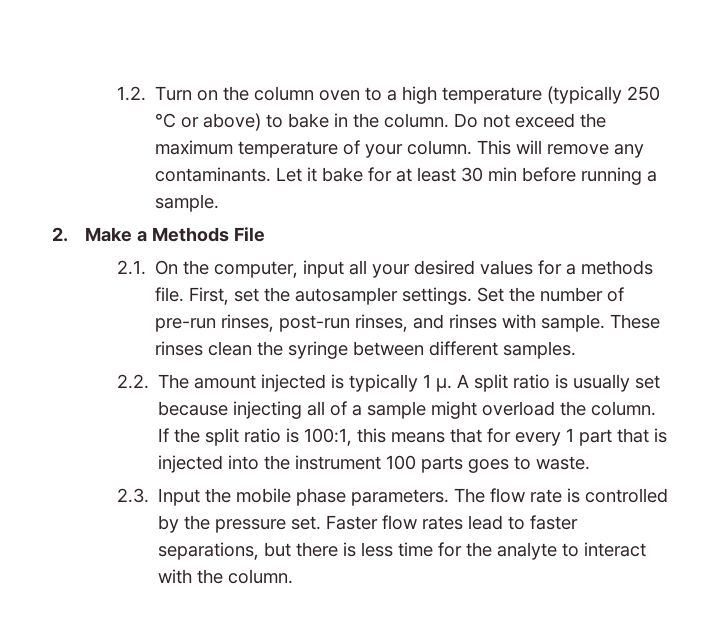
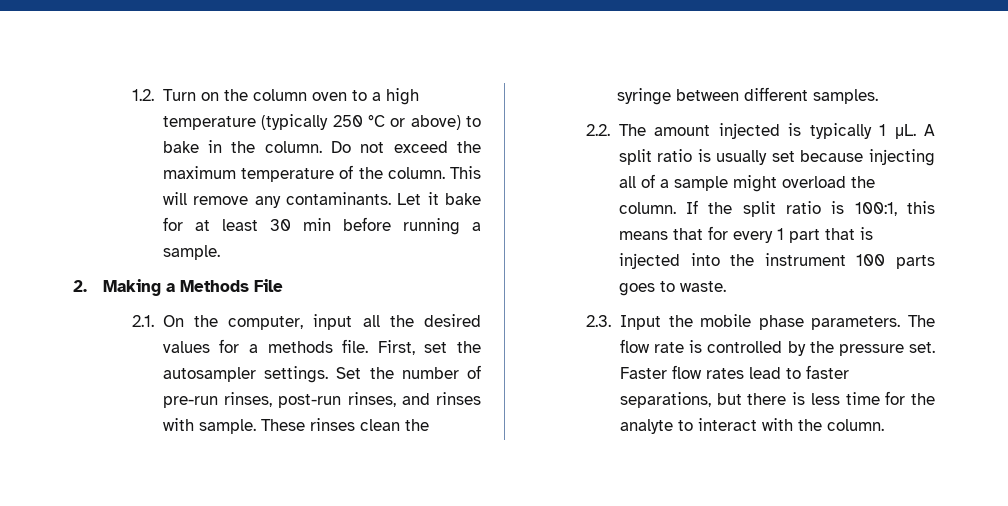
[365,144,404,158] your -> [358,167,383,179] the
[84,227,132,242] Make -> [102,279,161,296] Making
[372,264,411,278] your -> [389,315,414,327] the
[436,378,453,392] μ. -> [894,124,916,139] μL.

